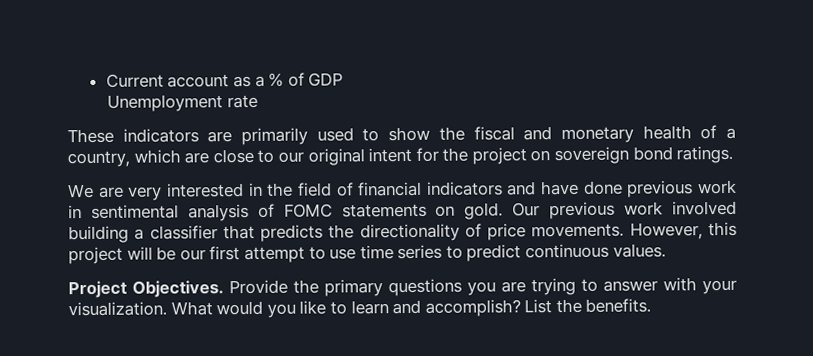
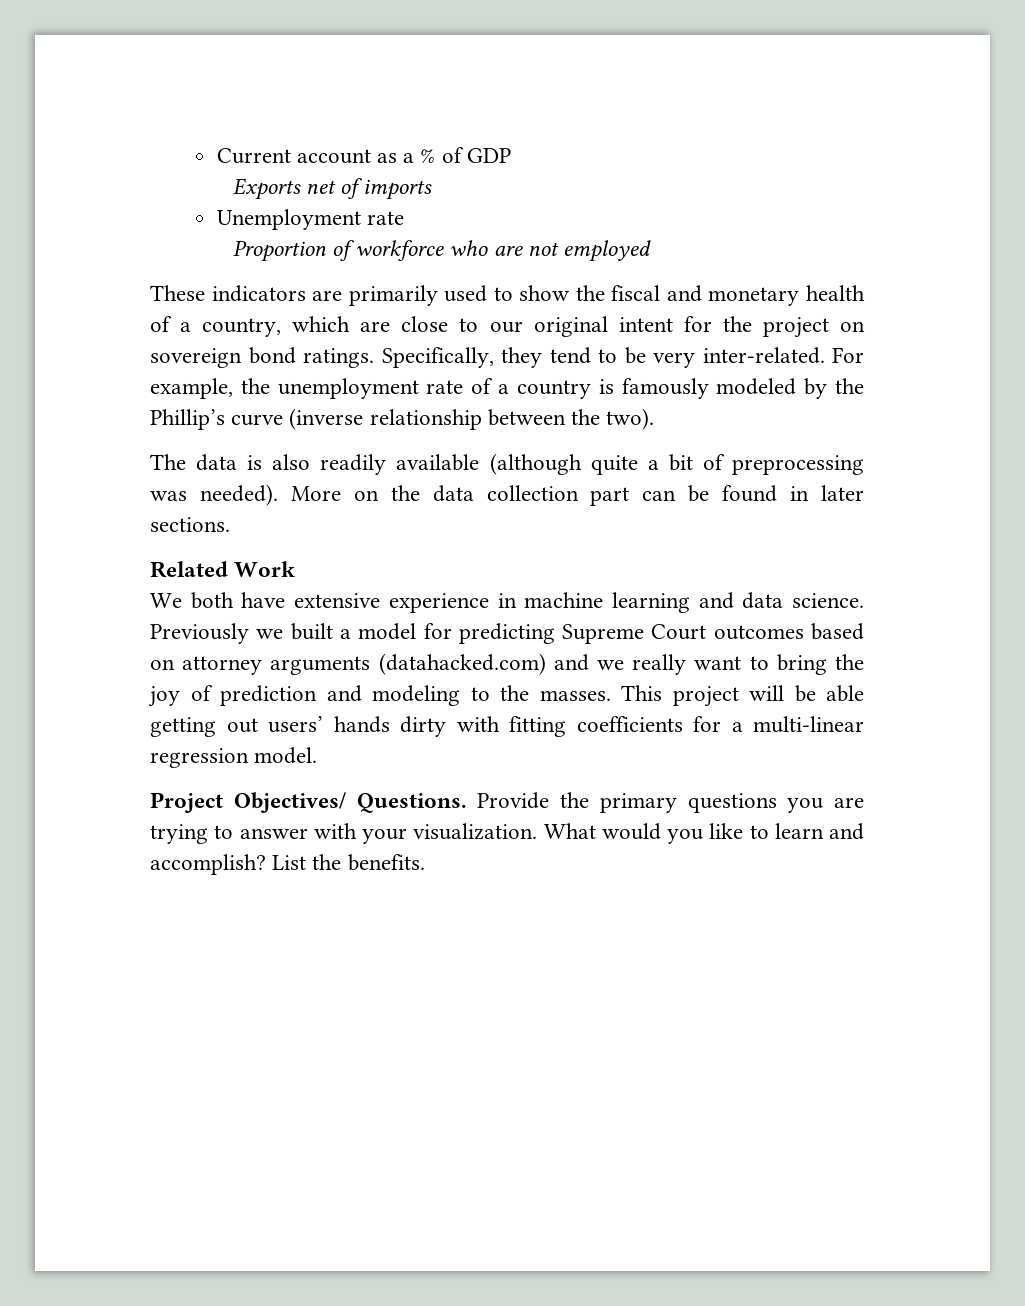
[107,94,258,112] Unemployment rate -> [232,178,433,200] [216,209,404,230] [232,240,651,262] Exports net of imports // Unemployment rate // Proportion of workforce who are not employed
[68,179,737,201] [68,200,737,222] [68,221,737,244] [68,243,666,265] // We are very interested in the field of financial indicators and have done previous work in sentimental analysis of FOMC statements on gold. Our previous work involved building a classifier that predicts the directionality of price movements. However, this project will be our first attempt to use time series to predict continuous values. -> [381,347,864,368] [150,378,865,399] [150,408,655,430] [150,453,864,475] [150,484,864,506] [150,517,230,532] [150,561,296,578] [150,592,864,613] [150,623,864,644] [150,653,865,675] [148,685,864,707] [150,716,864,737] [150,747,318,768] Specifically, they tend to be very inter-related. For example, the unemployment rate of a country is famously modeled by the Phillip’s curve (inverse relationship between the two). // The data is also readily available (although quite a bit of preprocessing was needed). More on the data collection part can be found in later sections. // Related Work // We both have extensive experience in machine learning and data science. Previously we built a model for predicting Supreme Court outcomes based on attorney arguments (datahacked.com) and we really want to bring the joy of prediction and modeling to the masses. This project will be able getting out users’ hands dirty with fitting coefficients for a multi-linear regression model.
[132,280,224,298] Objectives. -> [233,792,467,813] Objectives/ Questions.

